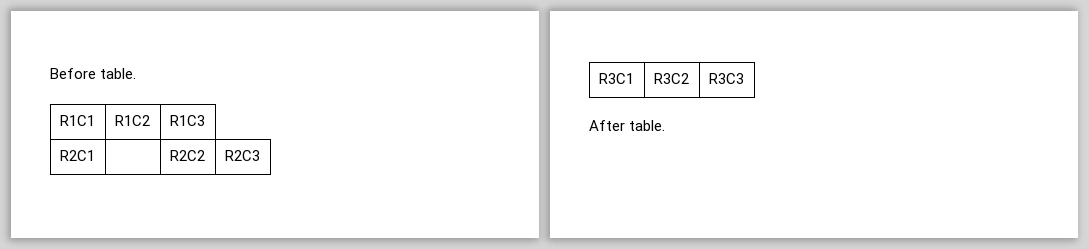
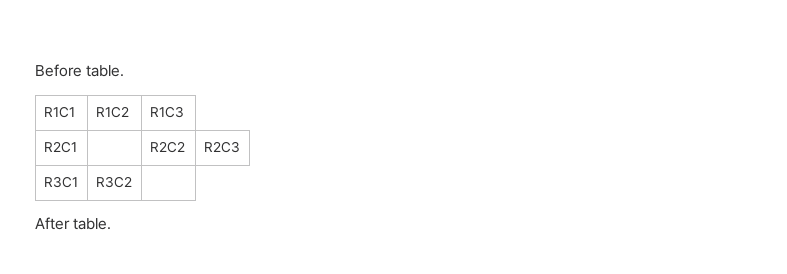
[708,73,744,84] R3C3 -> (132, 182) none

